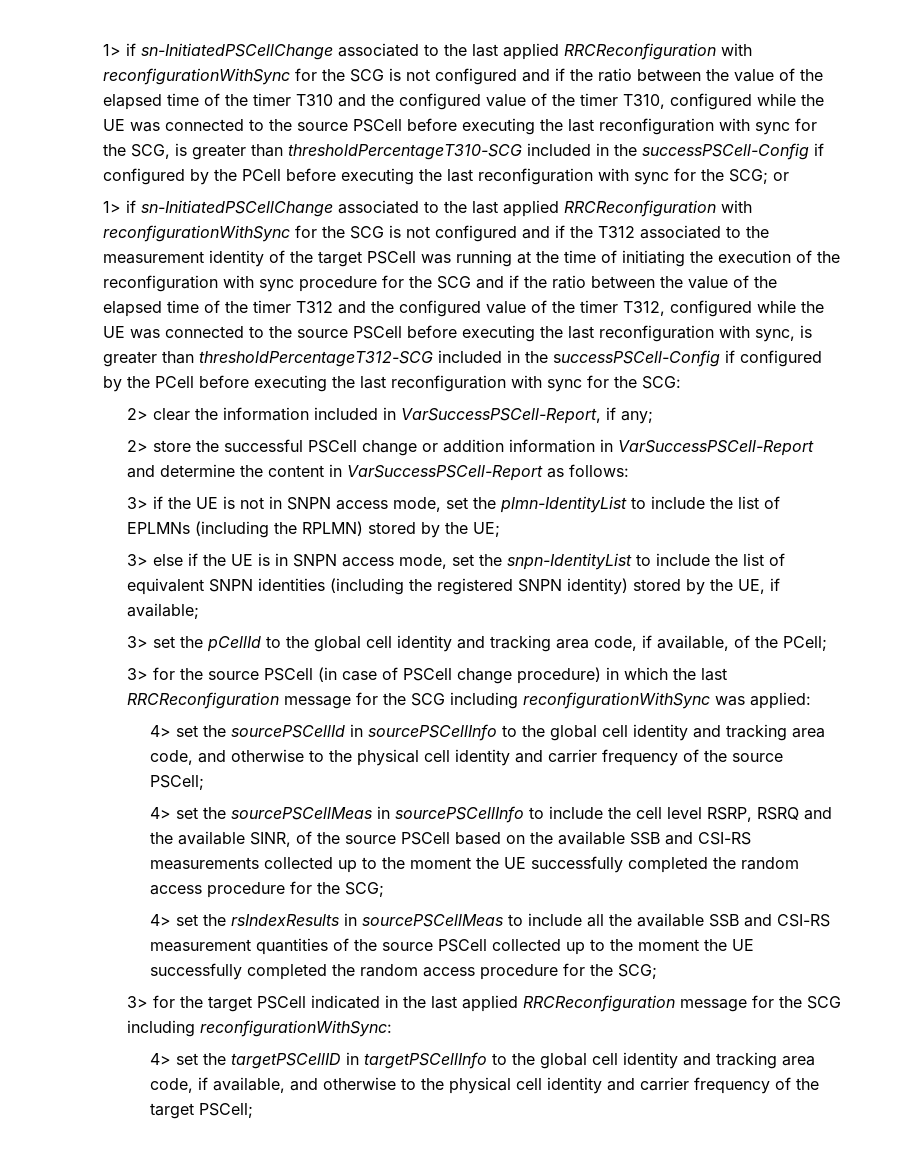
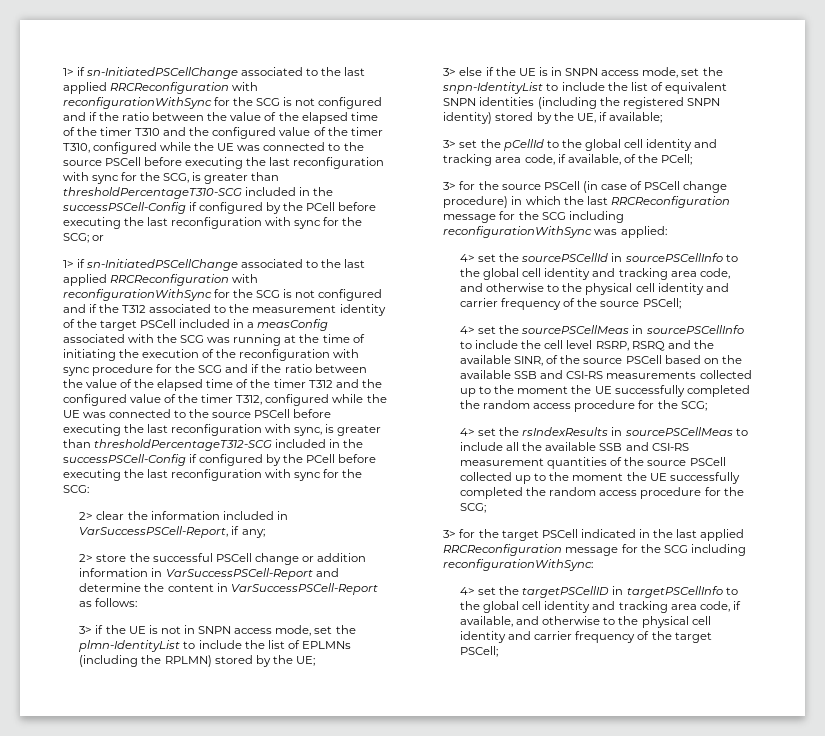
(417, 257) none -> [179,319,329,331] [62,334,204,343] included in a measConfig associated with the SCG

